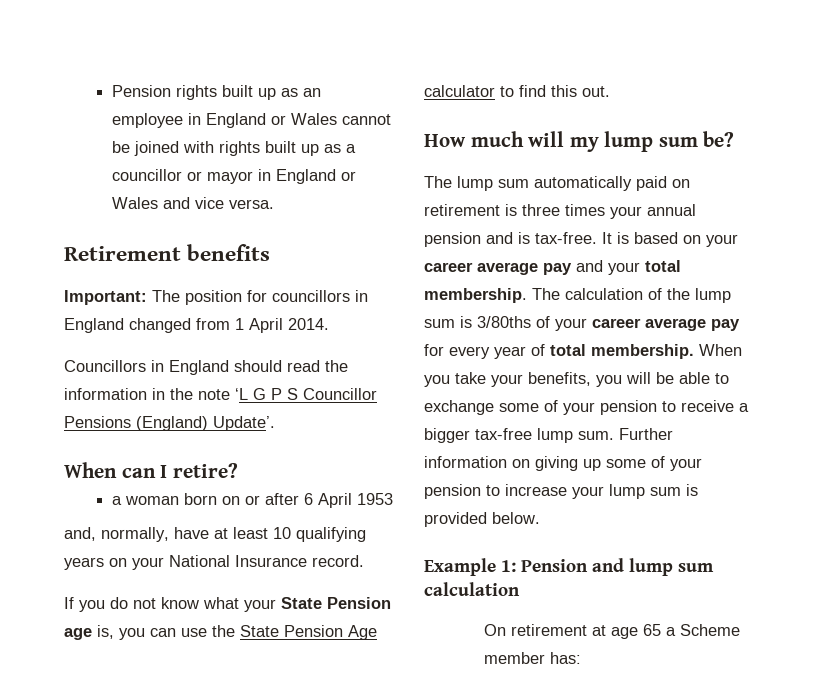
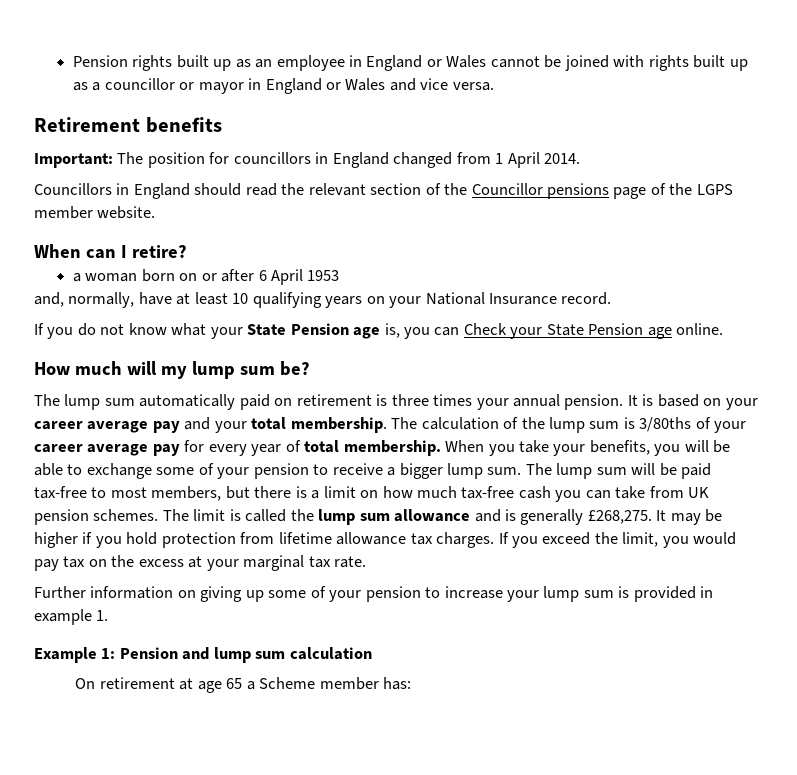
[64,388,377,400] [64,416,275,431] information in the note ‘L G P S Councillor Pensions (England) Update’. -> [308,183,733,199] [34,206,156,219] relevant section of the Councillor pensions page of the LGPS member website.
[181,625,377,640] [424,85,610,97] use the State Pension Age calculator to find this out. -> [463,323,724,339] Check your State Pension age online.
[424,232,597,247] pension and is tax-free. -> [564,394,624,410] pension.
[475,428,532,440] tax-free -> (443, 471) none
(614, 435) none -> [525,463,712,479] [34,486,710,502] [34,509,723,525] [34,532,737,548] [34,555,367,571] The lump sum will be paid tax-free to most members, but there is a limit on how much tax-free cash you can take from UK pension schemes. The limit is called the lump sum allowance and is generally £268,275. It may be higher if you hold protection from lifetime allowance tax charges. If you exceed the limit, you would pay tax on the excess at your marginal tax rate. //
[492,512,540,524] below. -> [700,586,714,598] [34,609,109,625] in example 1.

